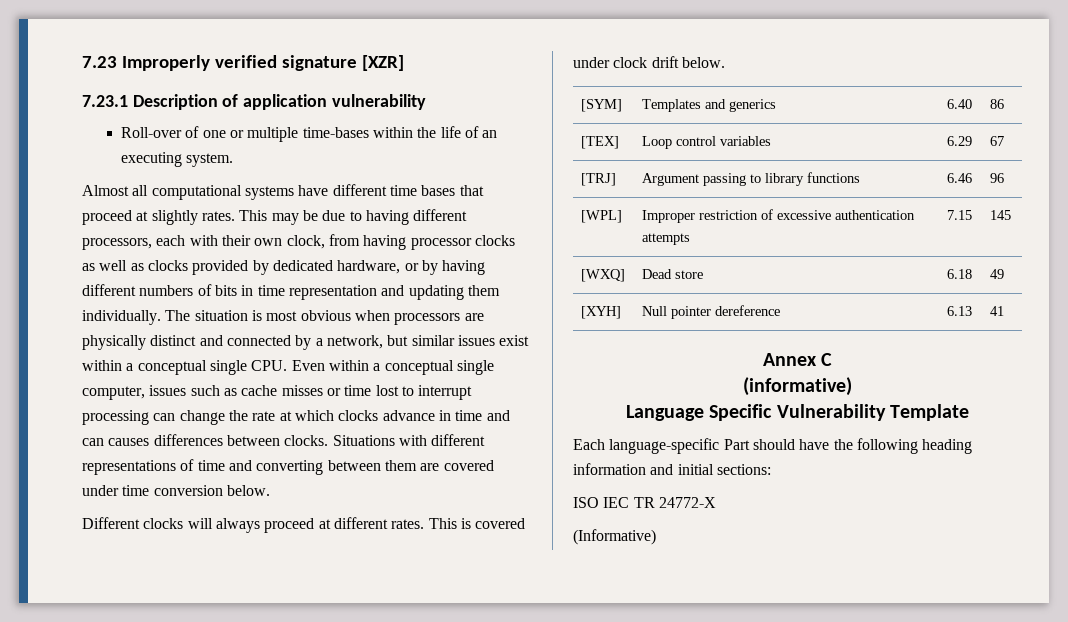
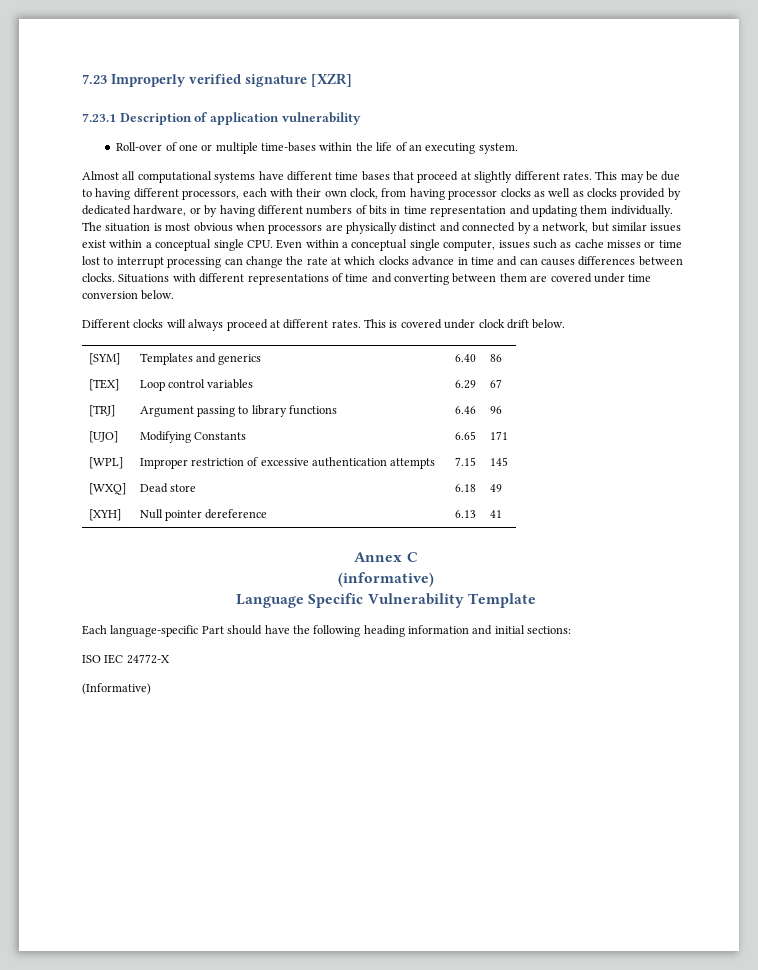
(198, 217) none -> [514,171,560,181] different
(1005, 178) none -> [88,431,118,443] [139,431,246,443] [454,431,476,440] [489,431,508,440] // [UJO] | Modifying Constants | 6.65 | 171
[633,497,655,508] TR -> (124, 659) none

